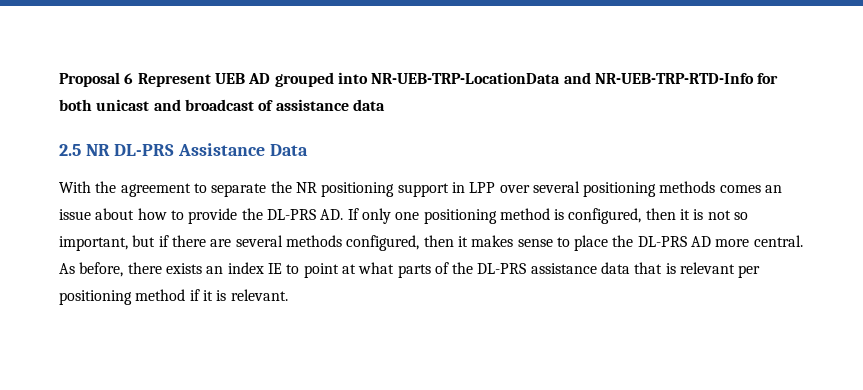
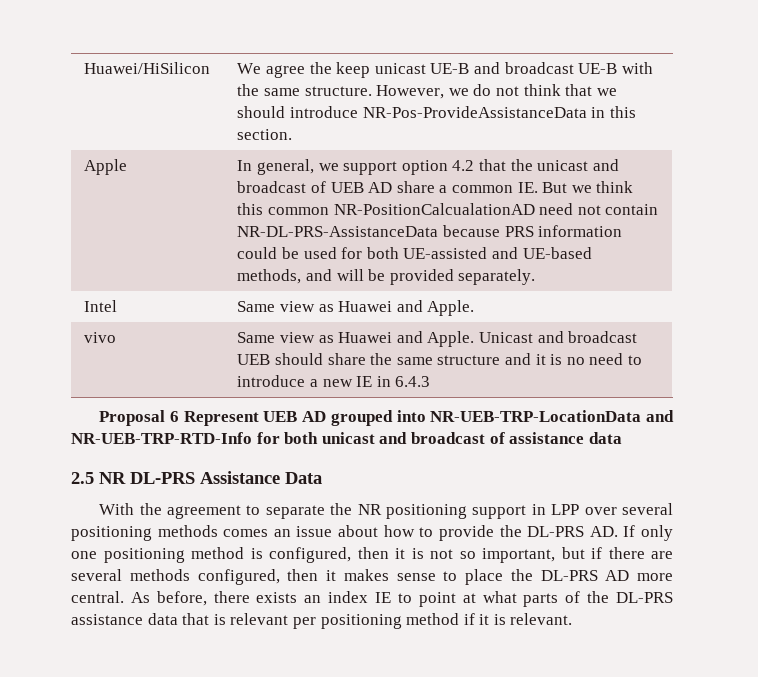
(59, 79) none -> [84,62,211,74] [237,62,653,78] [237,84,617,99] [237,106,636,118] [237,129,293,140] [84,159,128,175] [237,159,619,175] [237,181,634,193] [237,203,659,215] [237,225,623,237] [237,247,592,259] [237,269,536,285] [84,300,118,312] [237,300,475,316] [84,332,117,343] [237,331,638,347] [237,353,642,365] [237,375,431,387] Huawei/HiSilicon | We agree the keep unicast UE-B and broadcast UE-B with the same structure. However, we do not think that we should introduce NR-Pos-ProvideAssistanceData in this section. // Apple | In general, we support option 4.2 that the unicast and broadcast of UEB AD share a common IE. But we think this common NR-PositionCalcualationAD need not contain NR-DL-PRS-AssistanceData because PRS information could be used for both UE-assisted and UE-based methods, and will be provided separately. // Intel | Same view as Huawei and Apple. // vivo | Same view as Huawei and Apple. Unicast and broadcast UEB should share the same structure and it is no need to introduce a new IE in 6.4.3 //

